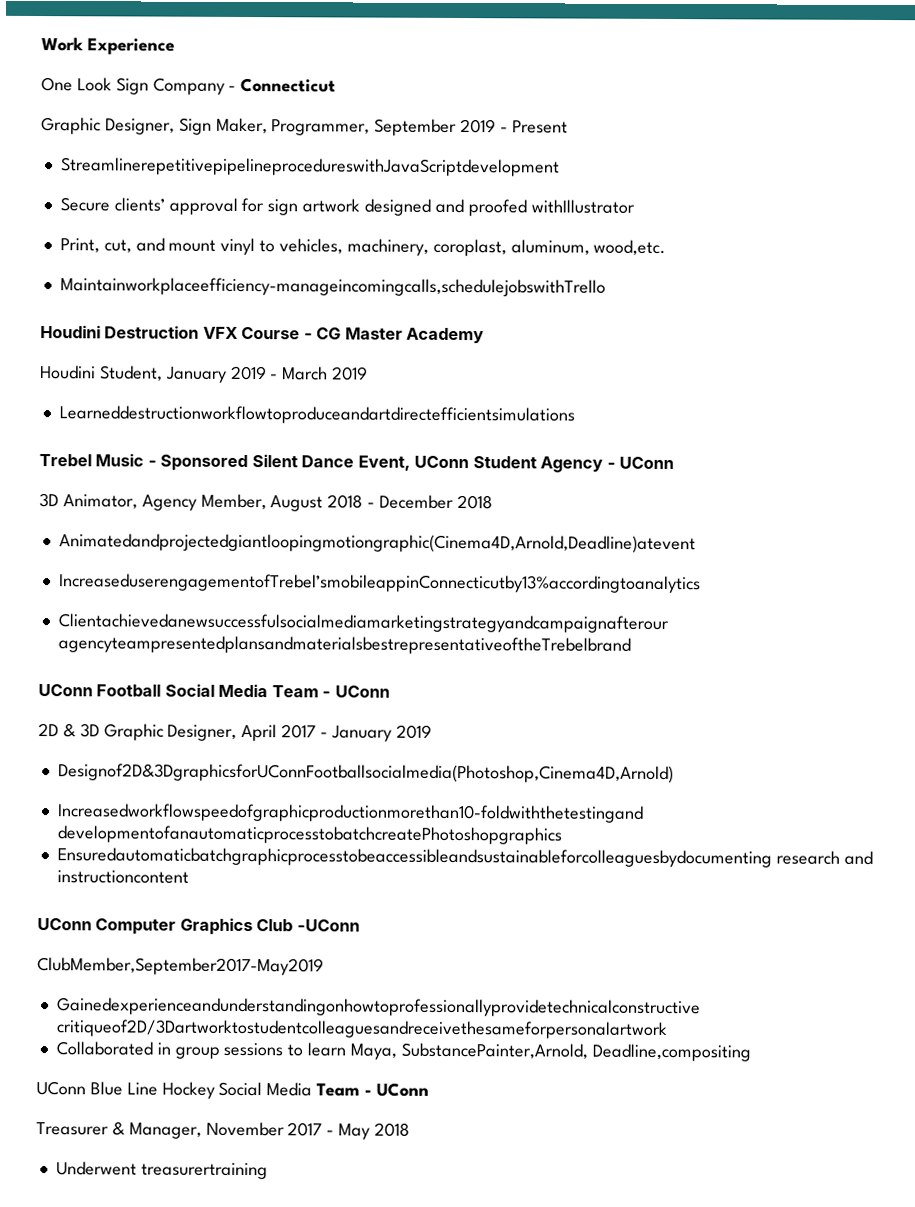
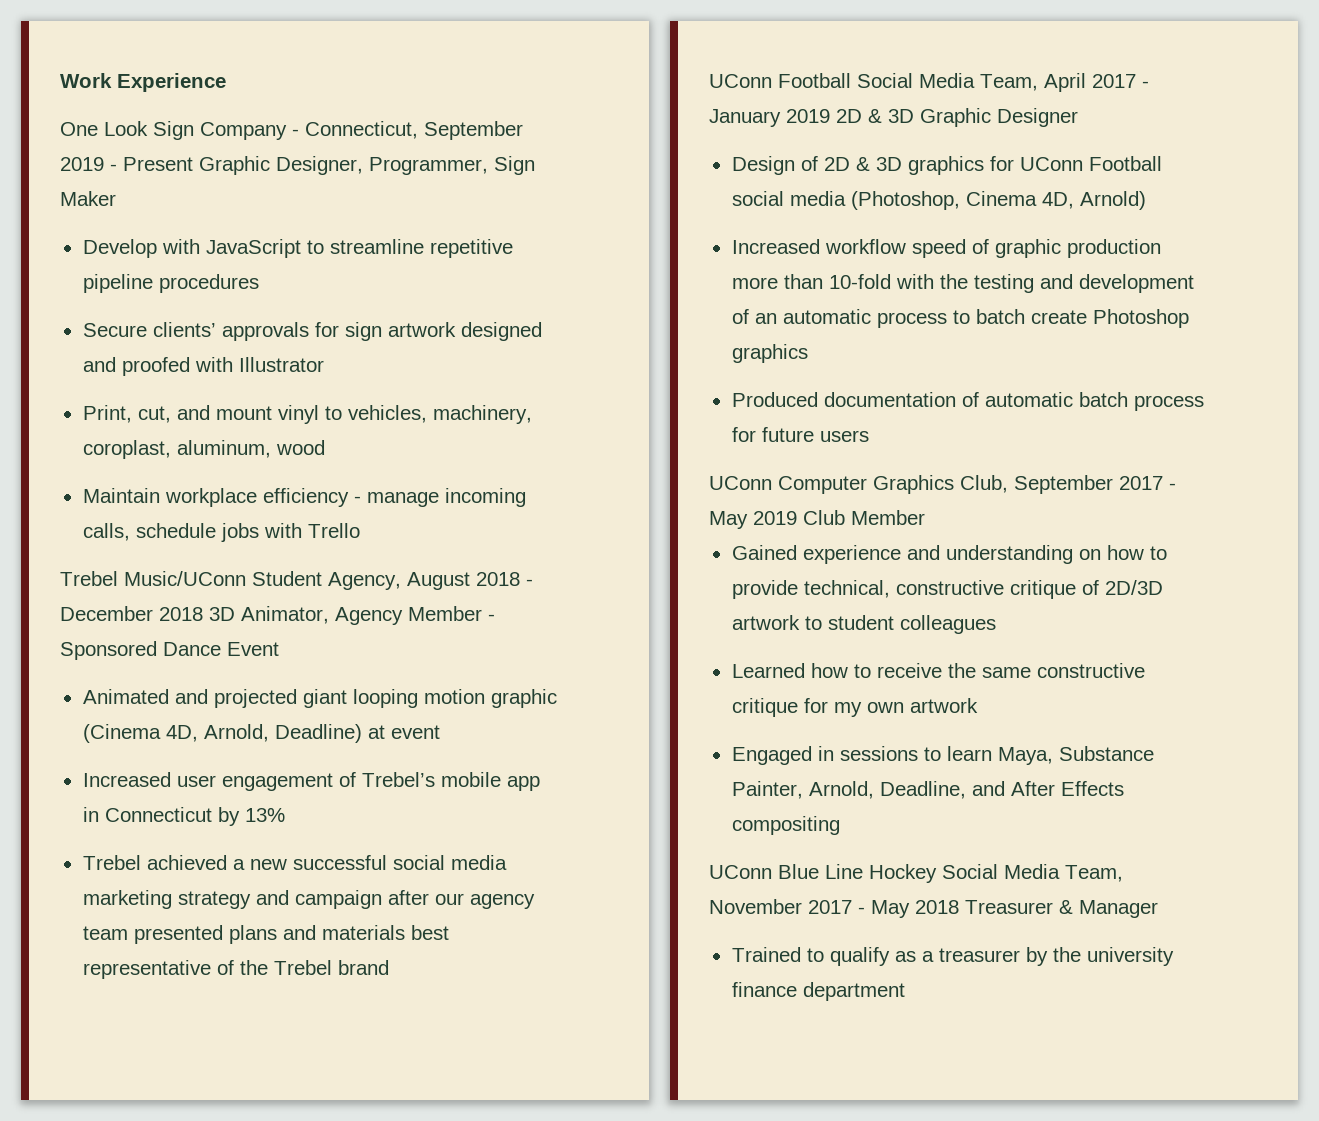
[240,77,337,93] [41,117,568,136] [60,157,560,177] Connecticut // Graphic Designer, Sign Maker, Programmer, September 2019 - Present // StreamlinerepetitivepipelineprocedureswithJavaScriptdevelopment -> [305,121,523,140] [60,156,535,175] [60,191,116,206] [82,239,513,258] [82,274,259,293] Connecticut, September 2019 - Present Graphic Designer, Programmer, Sign Maker // Develop with JavaScript to streamline repetitive pipeline procedures
[168,197,238,215] approval -> [221,322,309,341] approvals
[530,199,635,214] withIllustrator -> [194,357,324,372] with Illustrator
[593,239,667,256] [59,277,606,297] [40,325,485,344] [40,365,369,383] [58,405,575,425] [39,453,675,473] [39,493,267,511] wood,etc. // Maintainworkplaceefficiency-manageincomingcalls,schedulejobswithTrello // Houdini Destruction VFX Course - CG Master Academy // Houdini Student, January 2019 - March 2019 // Learneddestructionworkflowtoproduceandartdirectefficientsimulations // Trebel Music - Sponsored Silent Dance Event, UConn Student Agency - UConn // 3D Animator, Agency Member, -> [275,440,325,455] [82,488,526,507] [82,523,360,542] [60,571,401,590] wood // Maintain workplace efficiency - manage incoming calls, schedule jobs with Trello // Trebel Music/UConn Student Agency,
[58,533,696,554] [58,573,701,594] [57,613,669,633] [57,635,631,655] [38,683,390,698] [38,723,238,741] // Animatedandprojectedgiantloopingmotiongraphic(Cinema4D,Arnold,Deadline)atevent // IncreaseduserengagementofTrebel’smobileappinConnecticutby13%accordingtoanalytics // Clientachievedanewsuccessfulsocialmediamarketingstrategyandcampaignafterour agencyteampresentedplansandmaterialsbestrepresentativeoftheTrebelbrand // UConn Football Social Media Team - UConn // 2D & 3D Graphic Designer, -> [209,606,495,625] [60,641,279,660] [82,689,557,708] [82,724,440,743] [82,772,540,791] [82,807,285,826] [82,855,507,870] [82,890,535,909] [82,925,449,944] [82,960,389,979] [709,73,1038,91] 3D Animator, Agency Member - Sponsored Dance Event // Animated and projected giant looping motion graphic (Cinema 4D, Arnold, Deadline) at event // Increased user engagement of Trebel’s mobile app in Connecticut by 13% // Trebel achieved a new successful social media marketing strategy and campaign after our agency team presented plans and materials best representative of the Trebel brand // UConn Football Social Media Team,
[57,763,674,784] [56,803,644,823] [56,825,562,845] [56,847,873,868] [56,870,189,884] [37,917,360,936] [37,957,324,976] [56,997,701,1018] [55,1019,668,1039] [55,1041,751,1062] // Designof2D&3DgraphicsforUConnFootballsocialmedia(Photoshop,Cinema4D,Arnold) // Increasedworkflowspeedofgraphicproductionmorethan10-foldwiththetestingand developmentofanautomaticprocesstobatchcreatePhotoshopgraphics // Ensuredautomaticbatchgraphicprocesstobeaccessibleandsustainableforcolleaguesbydocumenting research and instructioncontent // UConn Computer Graphics Club -UConn // ClubMember,September2017-May2019 // Gainedexperienceandunderstandingonhowtoprofessionallyprovidetechnicalconstructive critiqueof2D/3Dartworktostudentcolleaguesandreceivethesameforpersonalartwork // Collaborated in group sessions to learn Maya, SubstancePainter,Arnold, Deadline,compositing -> [836,108,1078,127] [731,156,1162,175] [731,191,1146,210] [731,239,1161,258] [731,274,1194,293] [731,309,1189,328] [731,344,808,363] [731,392,1204,411] [731,427,869,442] [709,475,1176,494] [709,510,925,529] [731,545,1167,564] [731,580,1163,599] [731,615,996,634] [731,663,1145,678] [731,698,978,717] [731,746,1154,765] [731,781,1124,799] [731,816,840,835] 2D & 3D Graphic Designer // Design of 2D & 3D graphics for UConn Football social media (Photoshop, Cinema 4D, Arnold) // Increased workflow speed of graphic production more than 10-fold with the testing and development of an automatic process to batch create Photoshop graphics // Produced documentation of automatic batch process for future users // UConn Computer Graphics Club, September 2017 - May 2019 Club Member // Gained experience and understanding on how to provide technical, constructive critique of 2D/3D artwork to student colleagues // Learned how to receive the same constructive critique for my own artwork // Engaged in sessions to learn Maya, Substance Painter, Arnold, Deadline, and After Effects compositing
[316,1082,429,1097] [36,1121,202,1139] Team - UConn // Treasurer & Manager, -> [1065,865,1123,882] Team,
[55,1161,268,1180] // Underwent treasurertraining -> [965,900,1158,918] [731,947,1174,966] [731,982,905,1001] Treasurer & Manager // Trained to qualify as a treasurer by the university finance department

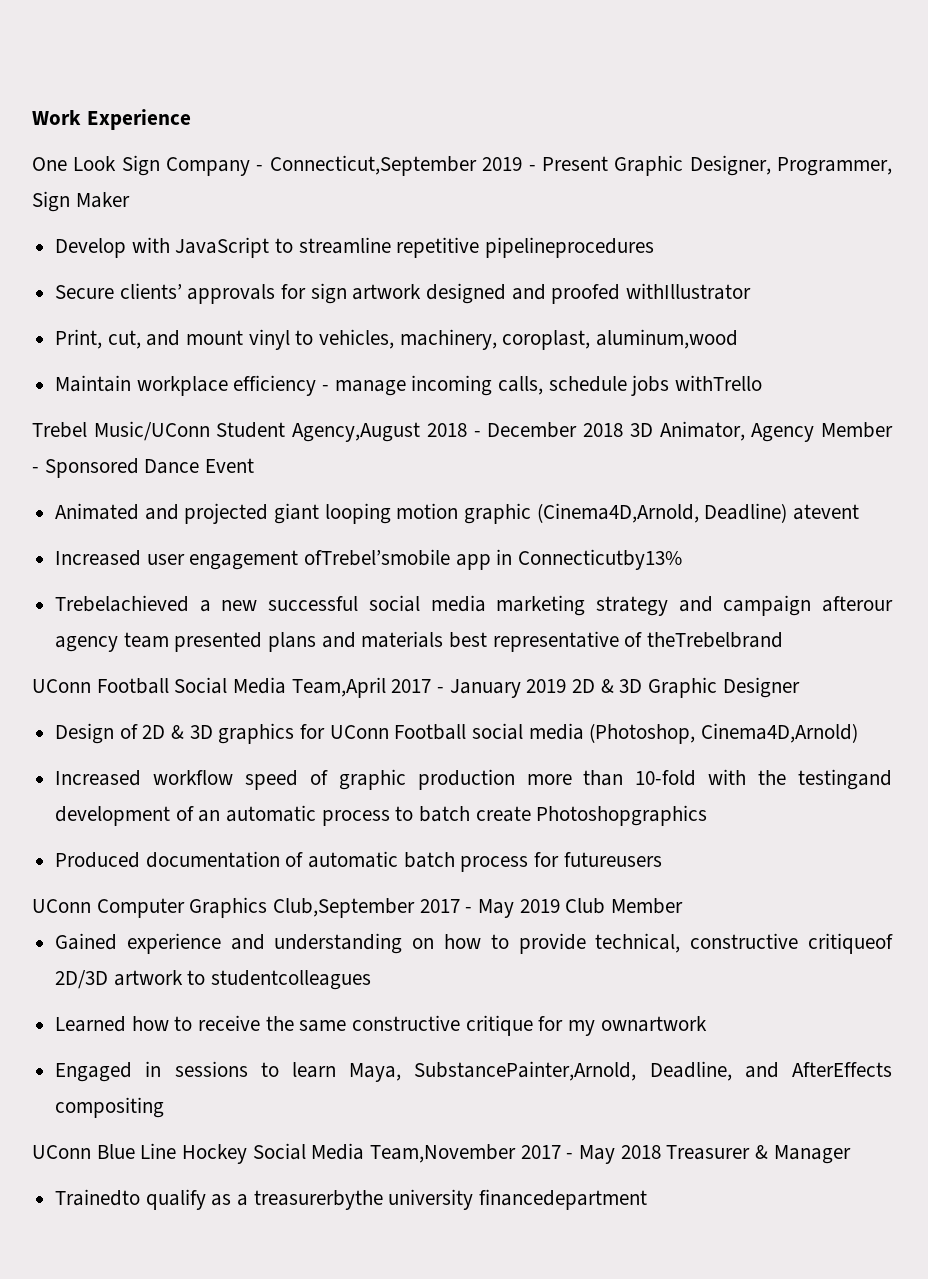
[305,121,523,140] Connecticut, September -> [269,155,477,176] Connecticut,September
[82,274,259,293] pipeline procedures -> [485,237,655,258] pipelineprocedures
[194,357,324,372] with Illustrator -> [626,283,752,300] withIllustrator
[176,440,325,458] aluminum, wood -> [596,329,739,349] aluminum,wood
[263,523,360,538] with Trello -> [675,375,763,391] withTrello
[328,572,470,590] Agency, August -> [292,422,421,442] Agency,August
[82,724,440,743] [82,772,540,791] [82,807,285,826] [82,855,227,870] (Cinema 4D, Arnold, Deadline) at event // Increased user engagement of Trebel’s mobile app in Connecticut by 13% // Trebel achieved -> [536,503,860,523] [55,549,683,570] [55,595,190,612] (Cinema4D,Arnold, Deadline) atevent // Increased user engagement ofTrebel’smobile app in Connecticutby13% // Trebelachieved
[387,890,464,905] after our -> [821,596,893,612] afterour
[239,960,389,975] the Trebel brand -> [647,632,784,648] theTrebelbrand
[980,73,1086,92] Team, April -> [291,677,386,698] Team,April
[965,191,1146,210] Cinema 4D, Arnold) -> [701,723,859,743] Cinema4D,Arnold)
[973,274,1073,293] testing and -> [797,769,892,790] testingand
[1092,309,1189,328] [731,344,808,363] Photoshop graphics -> [536,805,708,826] Photoshopgraphics
[761,427,869,442] future users -> [563,852,662,867] futureusers
[960,475,1113,494] Club, September -> [273,898,416,918] Club,September
[1009,580,1099,599] critique of -> [807,933,893,954] critiqueof
[827,615,996,634] student colleagues -> [211,970,372,990] studentcolleagues
[866,698,978,713] own artwork -> [600,1016,707,1032] ownartwork
[1058,746,1154,761] [731,781,1124,799] Substance Painter, Arnold, Deadline, and After Effects -> [414,1061,892,1081] SubstancePainter,Arnold, Deadline, and AfterEffects
[1065,865,1123,882] [709,899,802,914] Team, November -> [370,1144,517,1163] Team,November
[731,947,824,962] Trained to -> [55,1189,141,1206] Trainedto
[938,947,1174,966] [731,982,905,1001] treasurer by the university finance department -> [253,1189,648,1210] treasurerbythe university financedepartment

